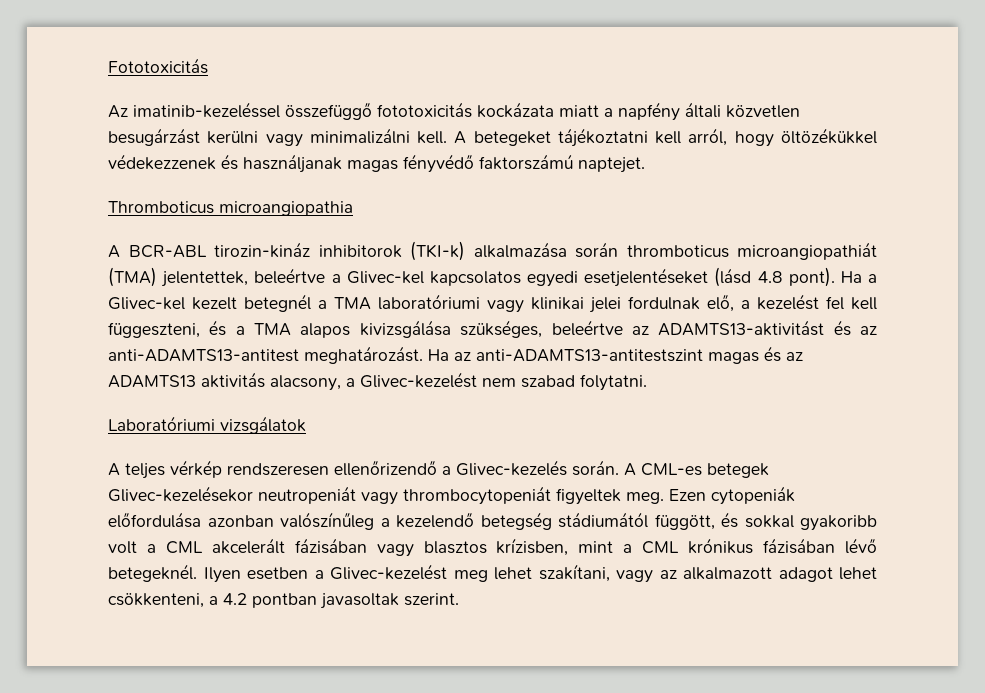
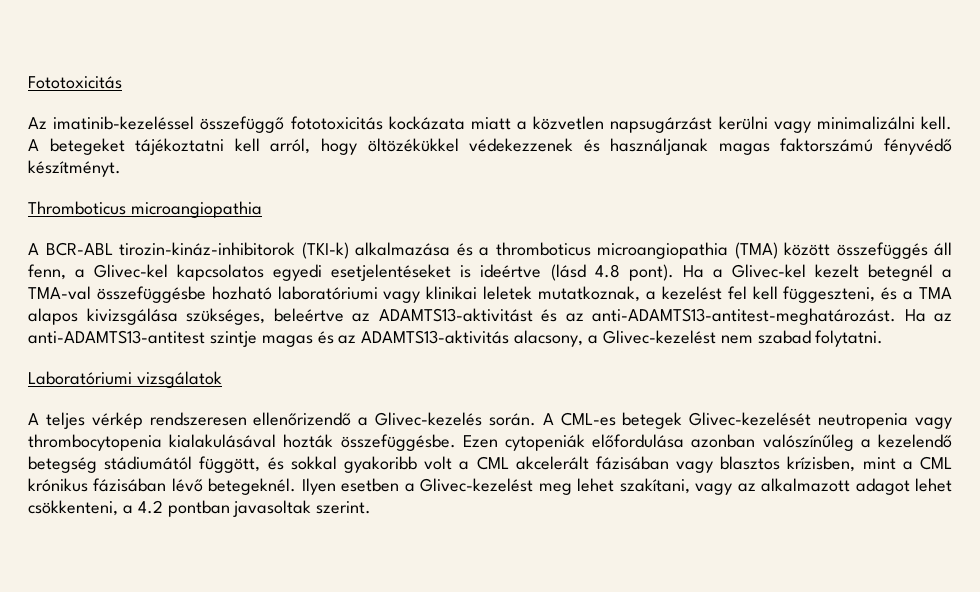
[618,102,800,121] [108,128,200,146] napfény általi közvetlen besugárzást -> [533,116,713,133] közvetlen napsugárzást
[403,154,645,173] fényvédő faktorszámú naptejet. -> [780,138,953,155] [28,160,121,177] faktorszámú fényvédő készítményt.
[214,241,877,261] [108,267,326,287] tirozin-kináz inhibitorok (TKI-k) alkalmazása során thromboticus microangiopathiát (TMA) jelentettek, beleértve -> [119,242,952,259] [28,264,66,280] tirozin-kináz-inhibitorok (TKI-k) alkalmazása és a thromboticus microangiopathia (TMA) között összefüggés áll fenn,
(709, 277) none -> [460,264,542,278] is ideértve
[334,294,734,313] TMA laboratóriumi vagy klinikai jelei fordulnak elő, -> [28,286,641,303] TMA-val összefüggésbe hozható laboratóriumi vagy klinikai leletek mutatkoznak,
[108,346,703,364] anti-ADAMTS13-antitest meghatározást. Ha az anti-ADAMTS13-antitestszint -> [592,308,952,325] [28,330,257,347] anti-ADAMTS13-antitest-meghatározást. Ha az anti-ADAMTS13-antitest szintje
[108,372,265,388] ADAMTS13 aktivitás -> [361,330,510,344] ADAMTS13-aktivitás
[108,486,664,505] Glivec-kezelésekor neutropeniát vagy thrombocytopeniát figyeltek meg. -> [689,412,952,429] [28,434,456,451] Glivec-kezelését neutropenia vagy thrombocytopenia kialakulásával hozták összefüggésbe.

